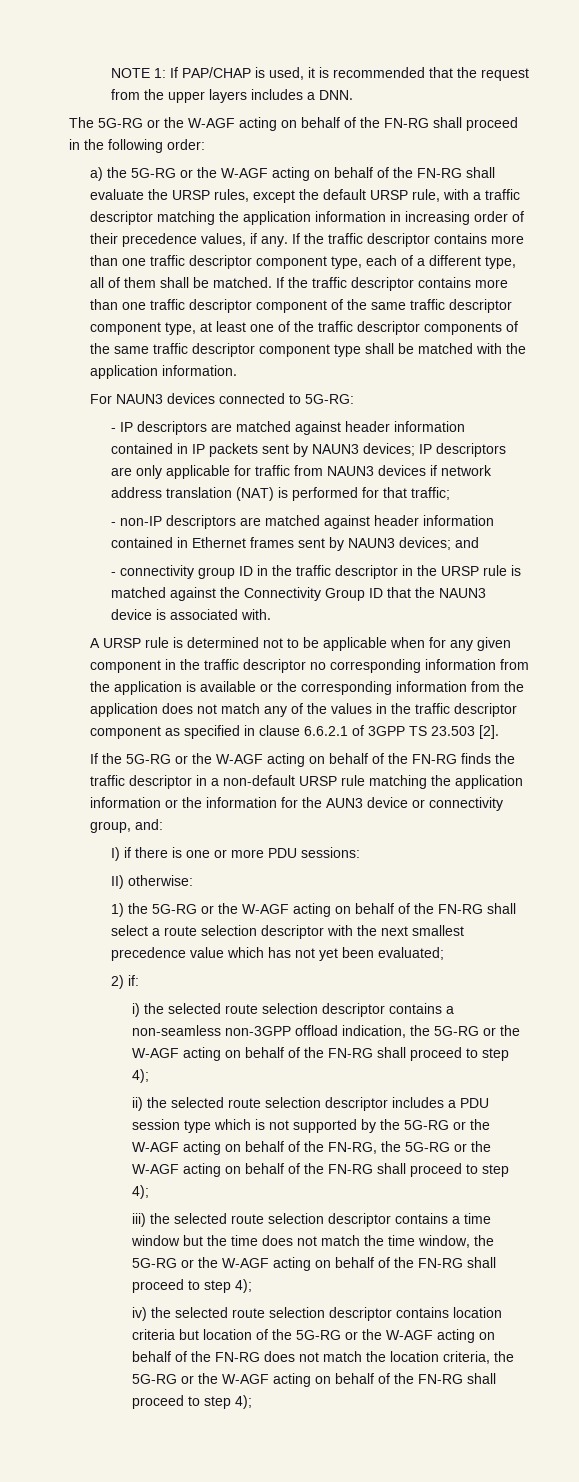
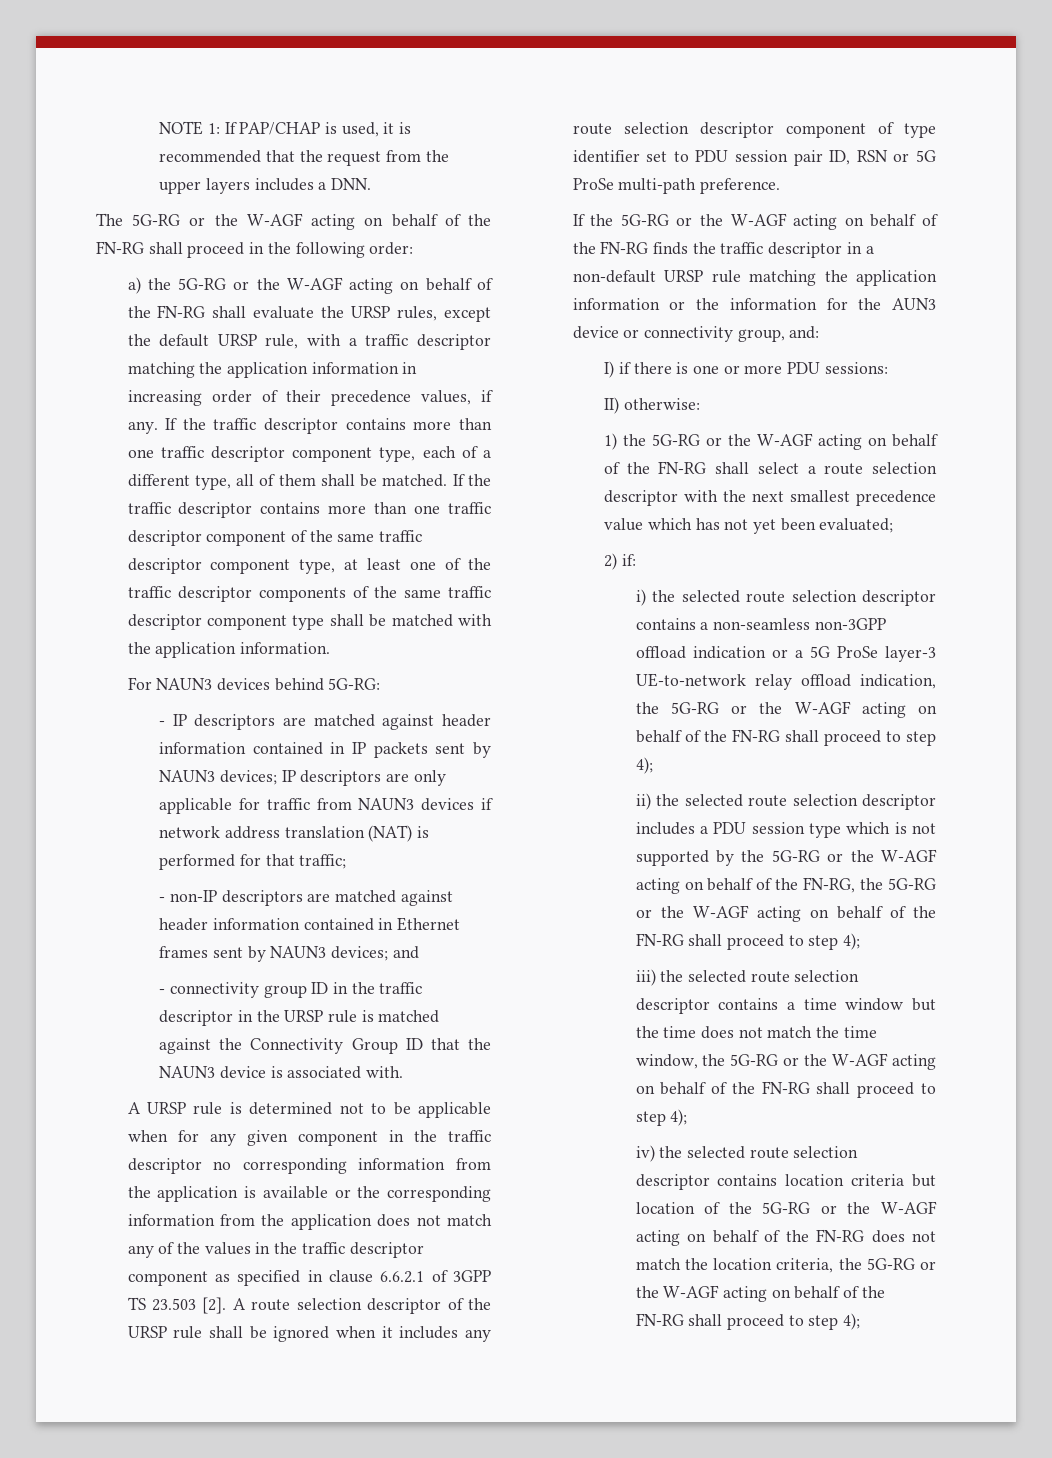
[218,393,301,404] connected to -> [274,678,324,691] behind
(499, 732) none -> [232,1298,491,1314] [127,1326,491,1342] [572,122,936,138] [572,150,937,166] [572,178,780,194] A route selection descriptor of the URSP rule shall be ignored when it includes any route selection descriptor component of type identifier set to PDU session pair ID, RSN or 5G ProSe multi-path preference.
(338, 1030) none -> [692,646,936,662] [635,673,851,690] indication or a 5G ProSe layer-3 UE-to-network relay offload

